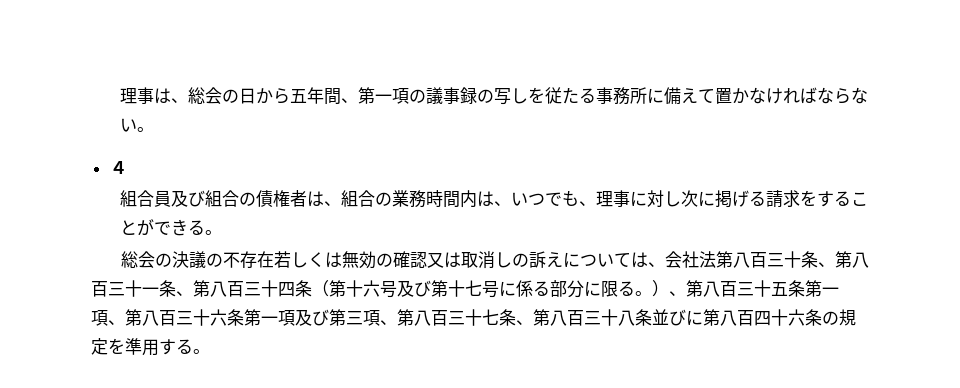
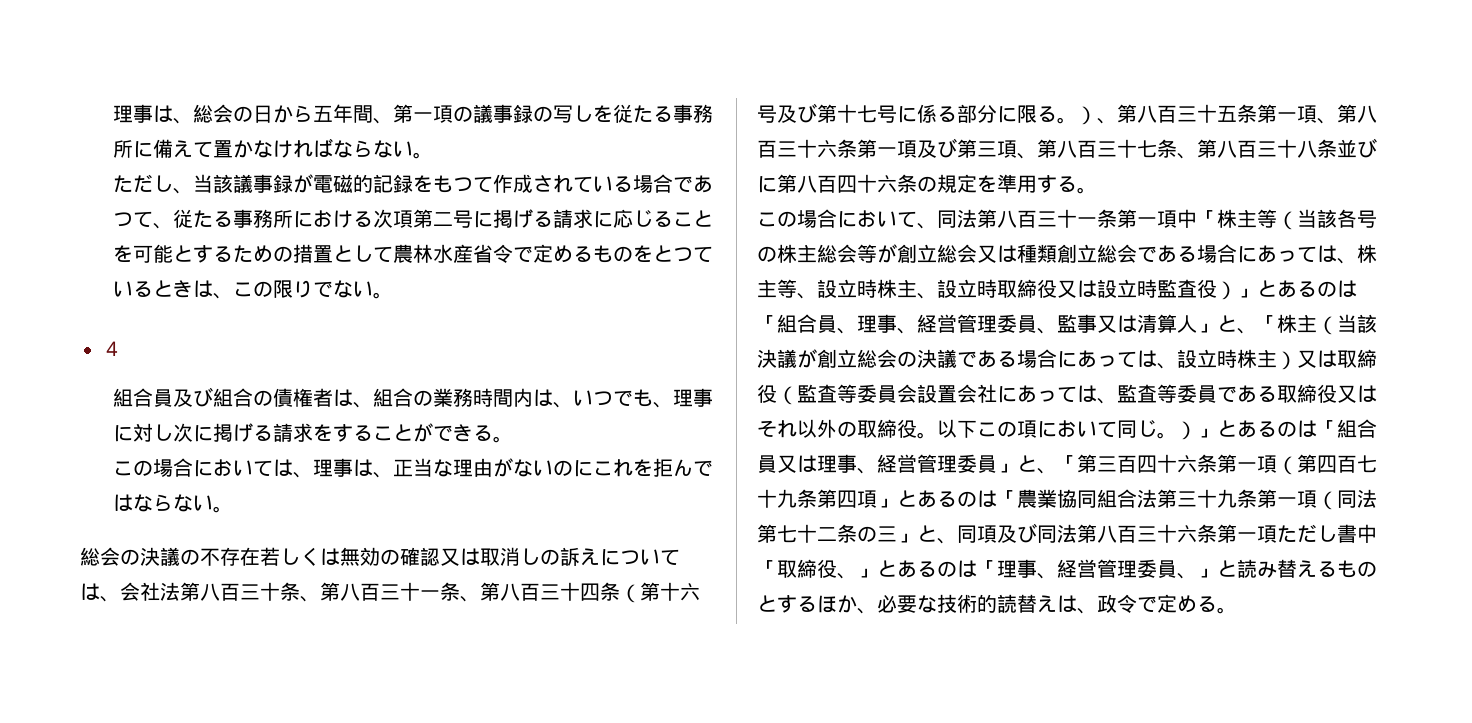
(155, 129) none -> [112,174,713,194] [112,209,713,229] [112,244,713,263] [112,280,393,299] // ただし、当該議事録が電磁的記録をもつて作成されている場合であつて、従たる事務所における次項第二号に掲げる請求に応じることを可能とするための措置として農林水産省令で定めるものをとつているときは、この限りでない。
(223, 232) none -> [112,458,713,478] [112,494,233,513] // この場合においては、理事は、正当な理由がないのにこれを拒んではならない。
(210, 351) none -> [757,209,1377,230] [757,244,1377,264] [757,279,1357,300] [757,314,1377,335] [757,349,1377,370] [757,384,1377,405] [757,419,1377,440] [757,454,1377,475] [757,489,1377,510] [757,523,1377,544] [757,559,1377,579] [757,594,1237,614] // この場合において、同法第八百三十一条第一項中「株主等（当該各号の株主総会等が創立総会又は種類創立総会である場合にあっては、株主等、設立時株主、設立時取締役又は設立時監査役）」とあるのは「組合員、理事、経営管理委員、監事又は清算人」と、「株主（当該決議が創立総会の決議である場合にあっては、設立時株主）又は取締役（監査等委員会設置会社にあっては、監査等委員である取締役又はそれ以外の取締役。以下この項において同じ。）」とあるのは「組合員又は理事、経営管理委員」と、「第三百四十六条第一項（第四百七十九条第四項」とあるのは「農業協同組合法第三十九条第一項（同法第七十二条の三」と、同項及び同法第八百三十六条第一項ただし書中「取締役、」とあるのは「理事、経営管理委員、」と読み替えるものとするほか、必要な技術的読替えは、政令で定める。

